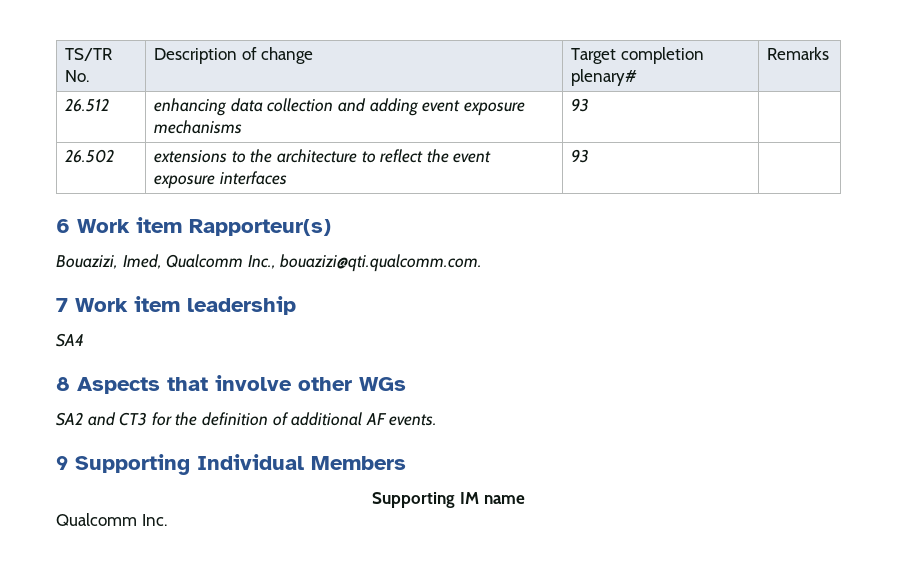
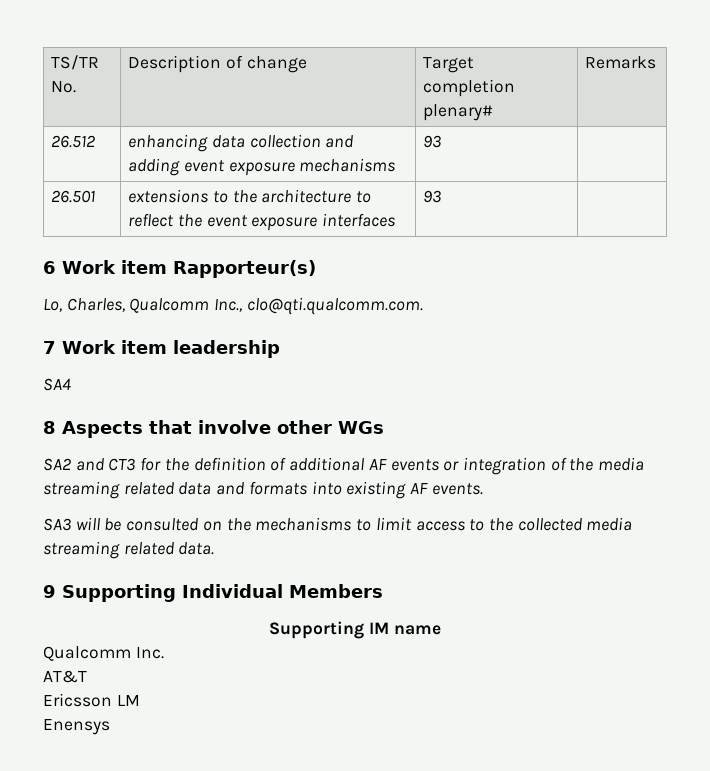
[65,149,115,163] 26.502 -> [51,190,96,203] 26.501
[56,254,162,269] Bouazizi, Imed, -> [43,298,125,312] Lo, Charles,
[280,254,483,272] bouazizi@qti.qualcomm.com. -> [246,297,423,315] clo@qti.qualcomm.com.
[389,414,438,426] events. -> [390,457,645,475] [43,481,483,499] [43,517,633,531] [43,541,215,559] events or integration of the media streaming related data and formats into existing AF events. // SA3 will be consulted on the mechanisms to limit access to the collected media streaming related data.
(167, 520) none -> [43,670,87,683] [43,693,140,707] [43,719,110,735] // AT&T // Ericsson LM // Enensys

